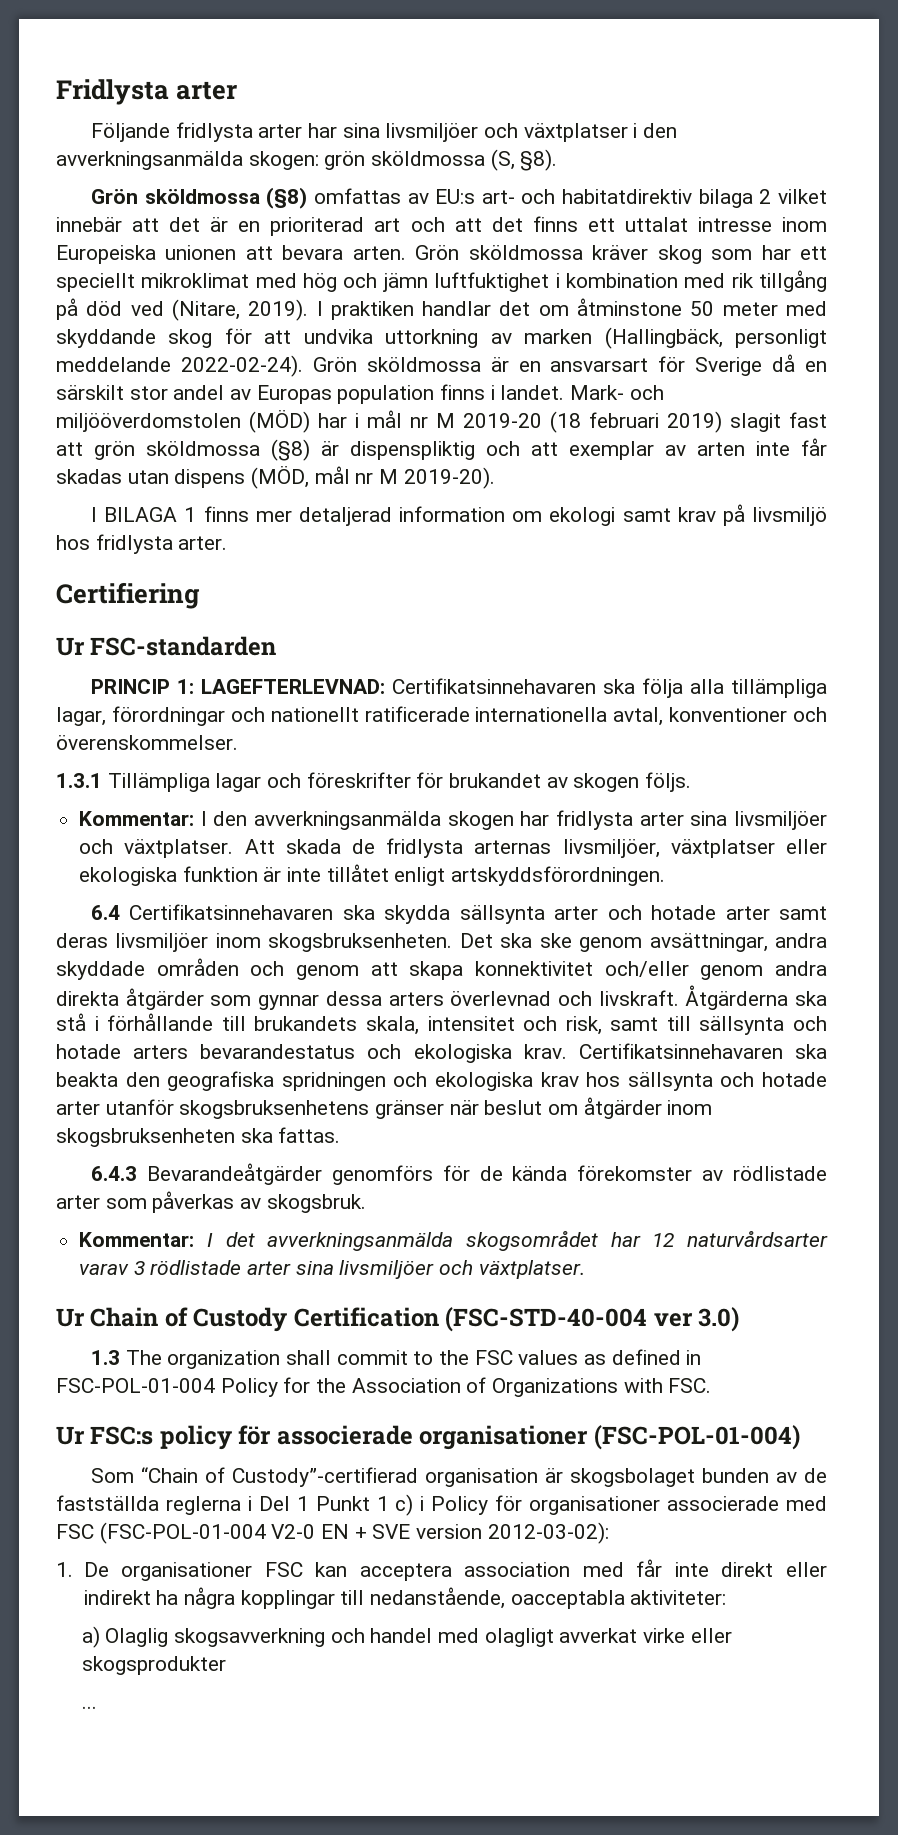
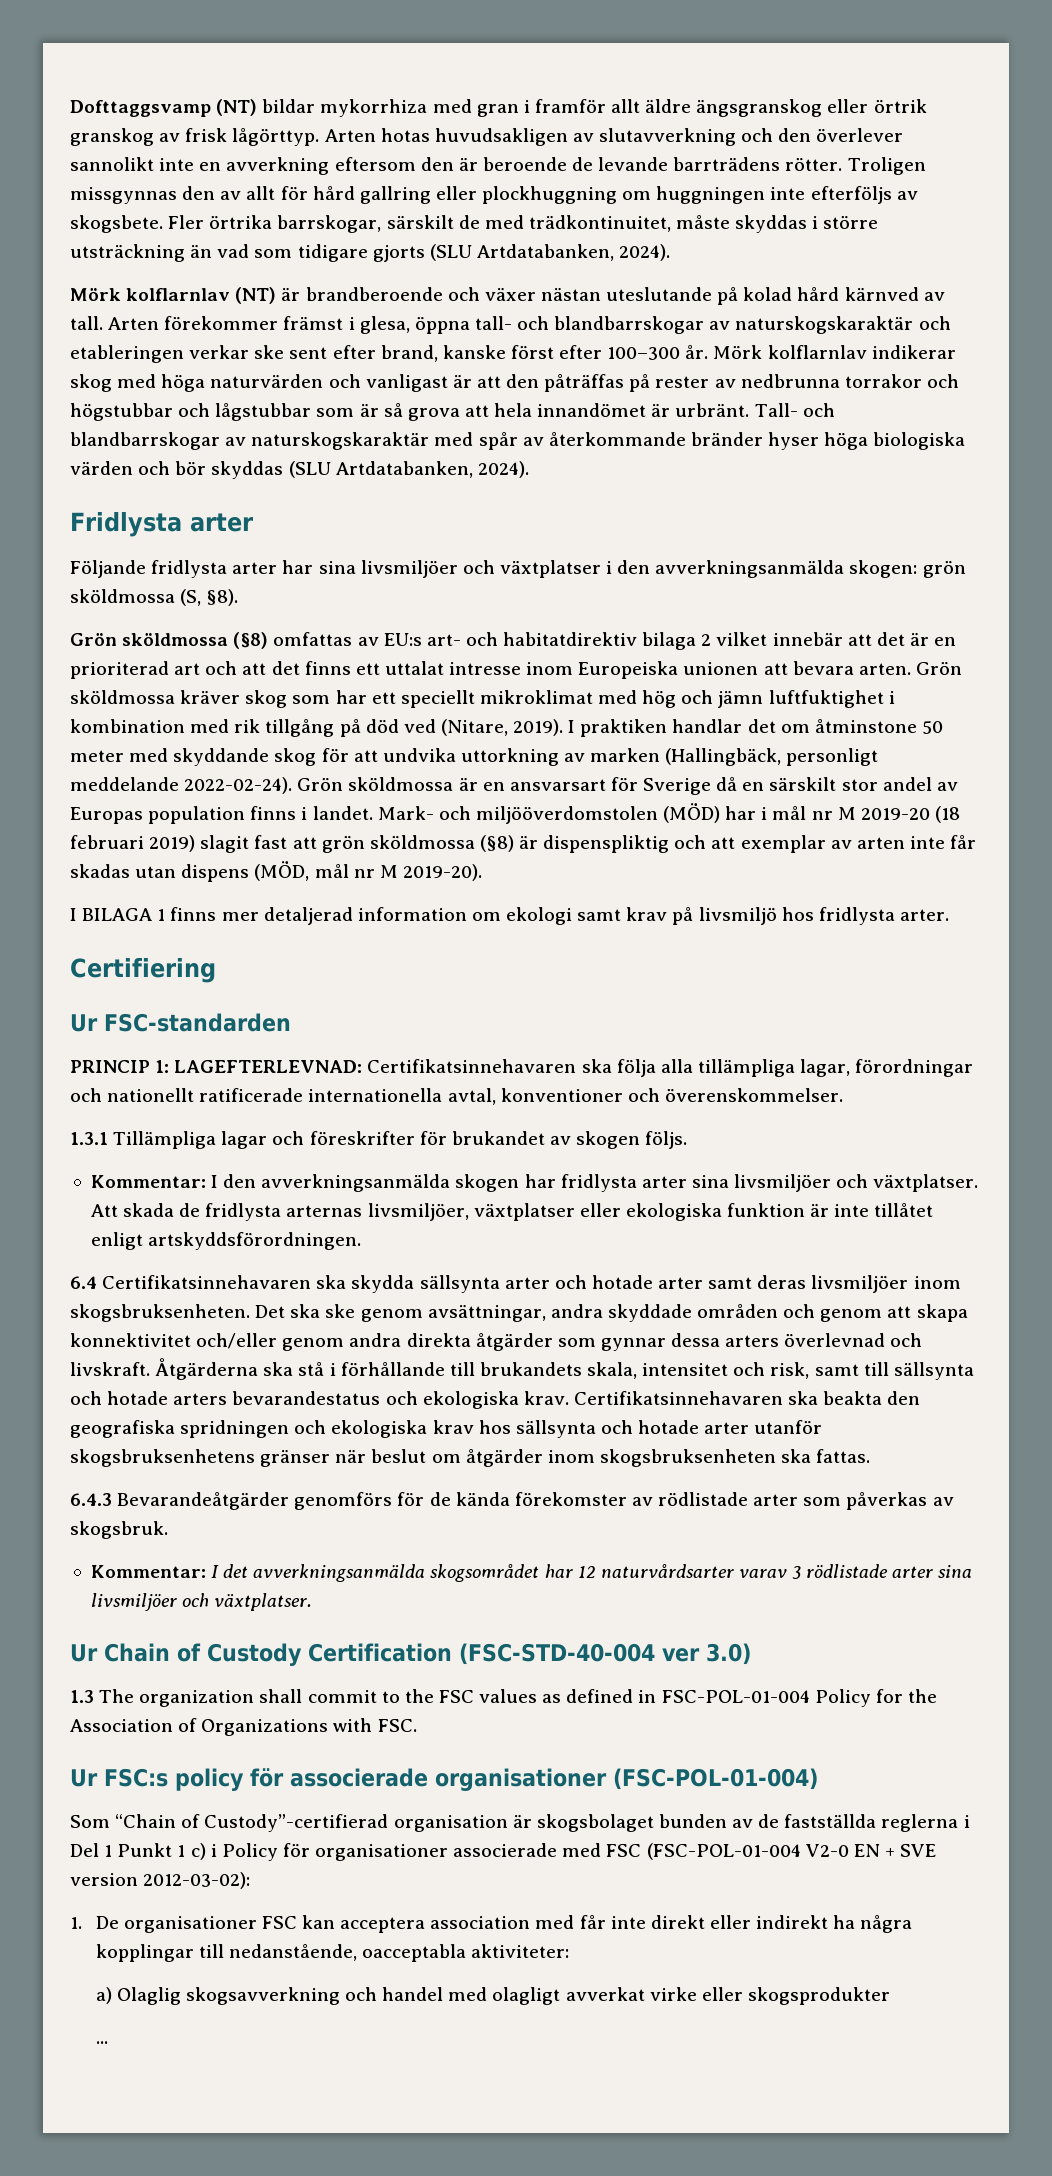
(56, 92) none -> [70,99,927,117] [70,128,904,146] [70,157,926,175] [70,186,918,204] [70,215,879,233] [70,244,671,262] [70,287,945,305] [70,316,951,334] [70,345,956,363] [70,374,959,392] [70,403,835,421] [70,432,966,450] [70,461,529,479] Dofttaggsvamp (NT) bildar mykorrhiza med gran i framför allt äldre ängsgranskog eller örtrik granskog av frisk lågörttyp. Arten hotas huvudsakligen av slutavverkning och den överlever sannolikt inte en avverkning eftersom den är beroende de levande barrträdens rötter. Troligen missgynnas den av allt för hård gallring eller plockhuggning om huggningen inte efterföljs av skogsbete. Fler örtrika barrskogar, särskilt de med trädkontinuitet, måste skyddas i större utsträckning än vad som tidigare gjorts (SLU Artdatabanken, 2024). // Mörk kolflarnlav (NT) är brandberoende och växer nästan uteslutande på kolad hård kärnved av tall. Arten förekommer främst i glesa, öppna tall- och blandbarrskogar av naturskogskaraktär och etableringen verkar ske sent efter brand, kanske först efter 100–300 år. Mörk kolflarnlav indikerar skog med höga naturvärden och vanligast är att den påträffas på rester av nedbrunna torrakor och högstubbar och lågstubbar som är så grova att hela innandömet är urbränt. Tall- och blandbarrskogar av naturskogskaraktär med spår av återkommande bränder hyser höga biologiska värden och bör skyddas (SLU Artdatabanken, 2024). //

